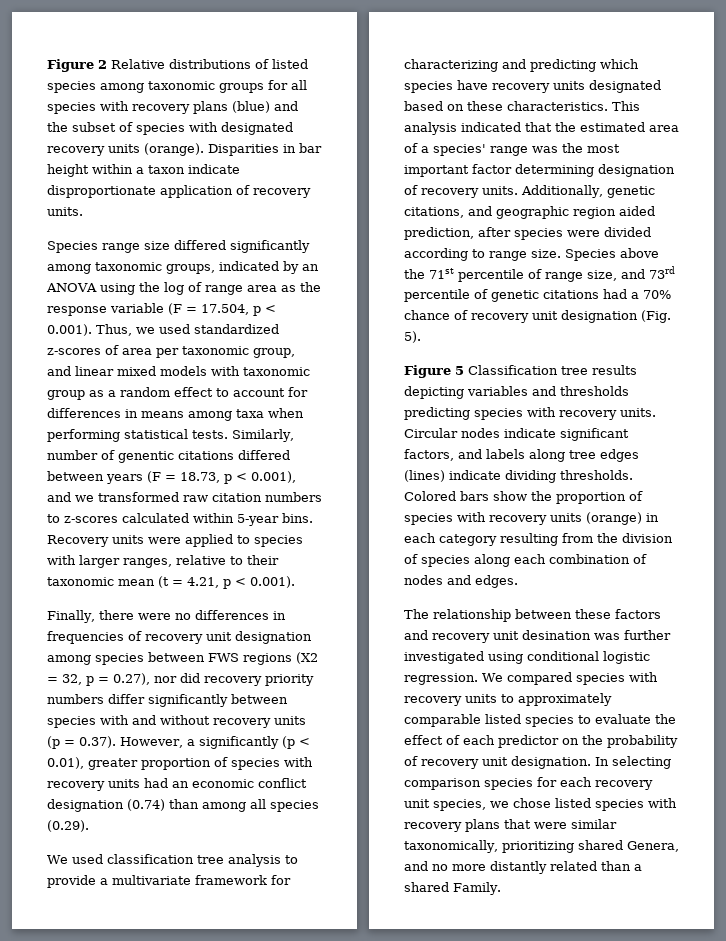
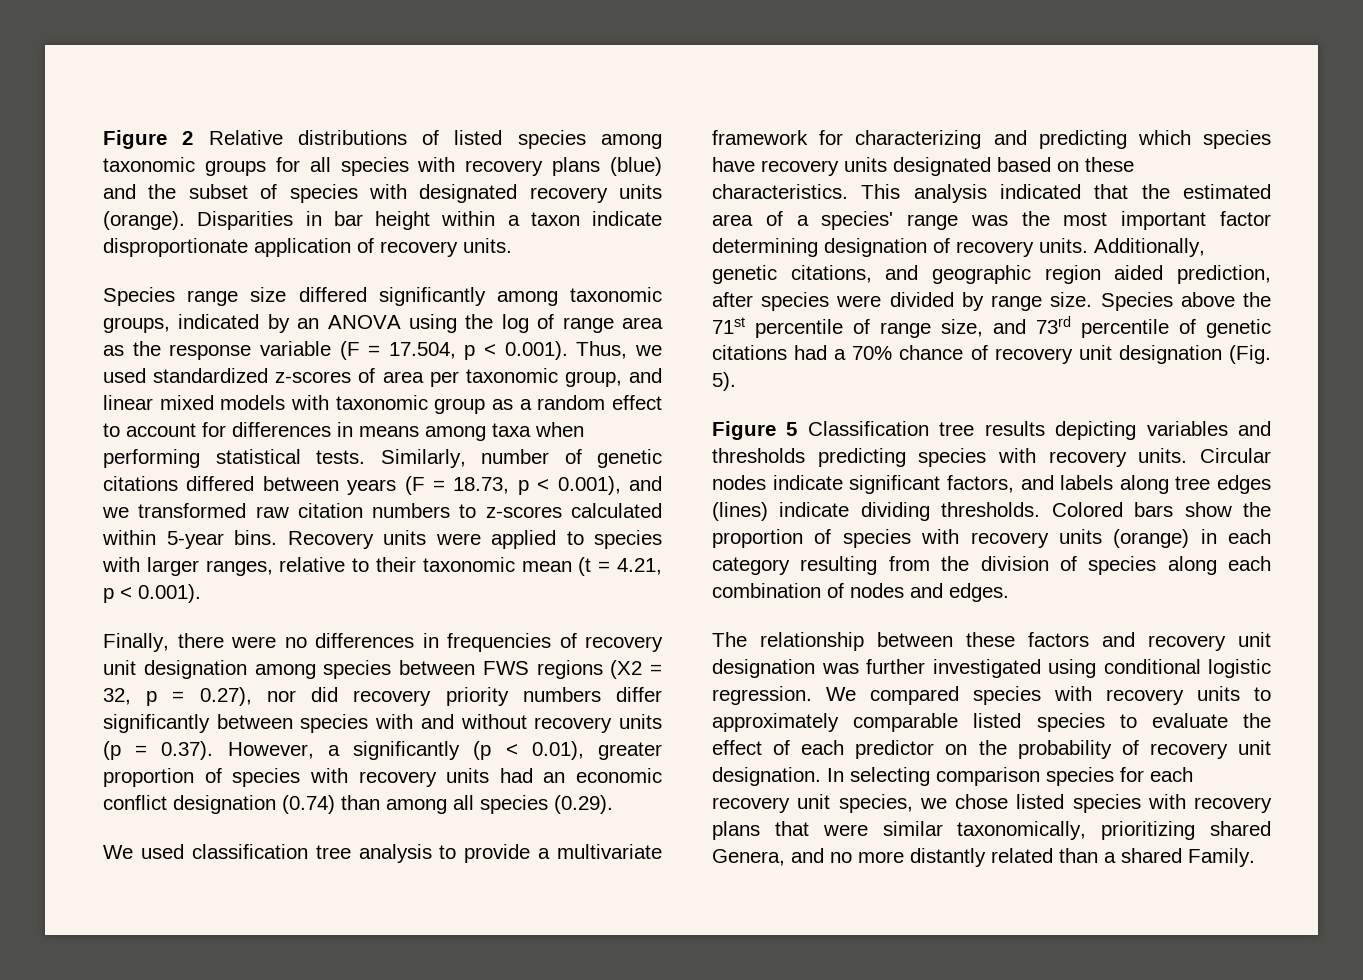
[118,451,174,463] genentic -> [597,449,662,468] genetic
[404,248,485,261] according to -> [961,292,984,311] by
[522,630,591,640] desination -> [712,659,815,678] designation

